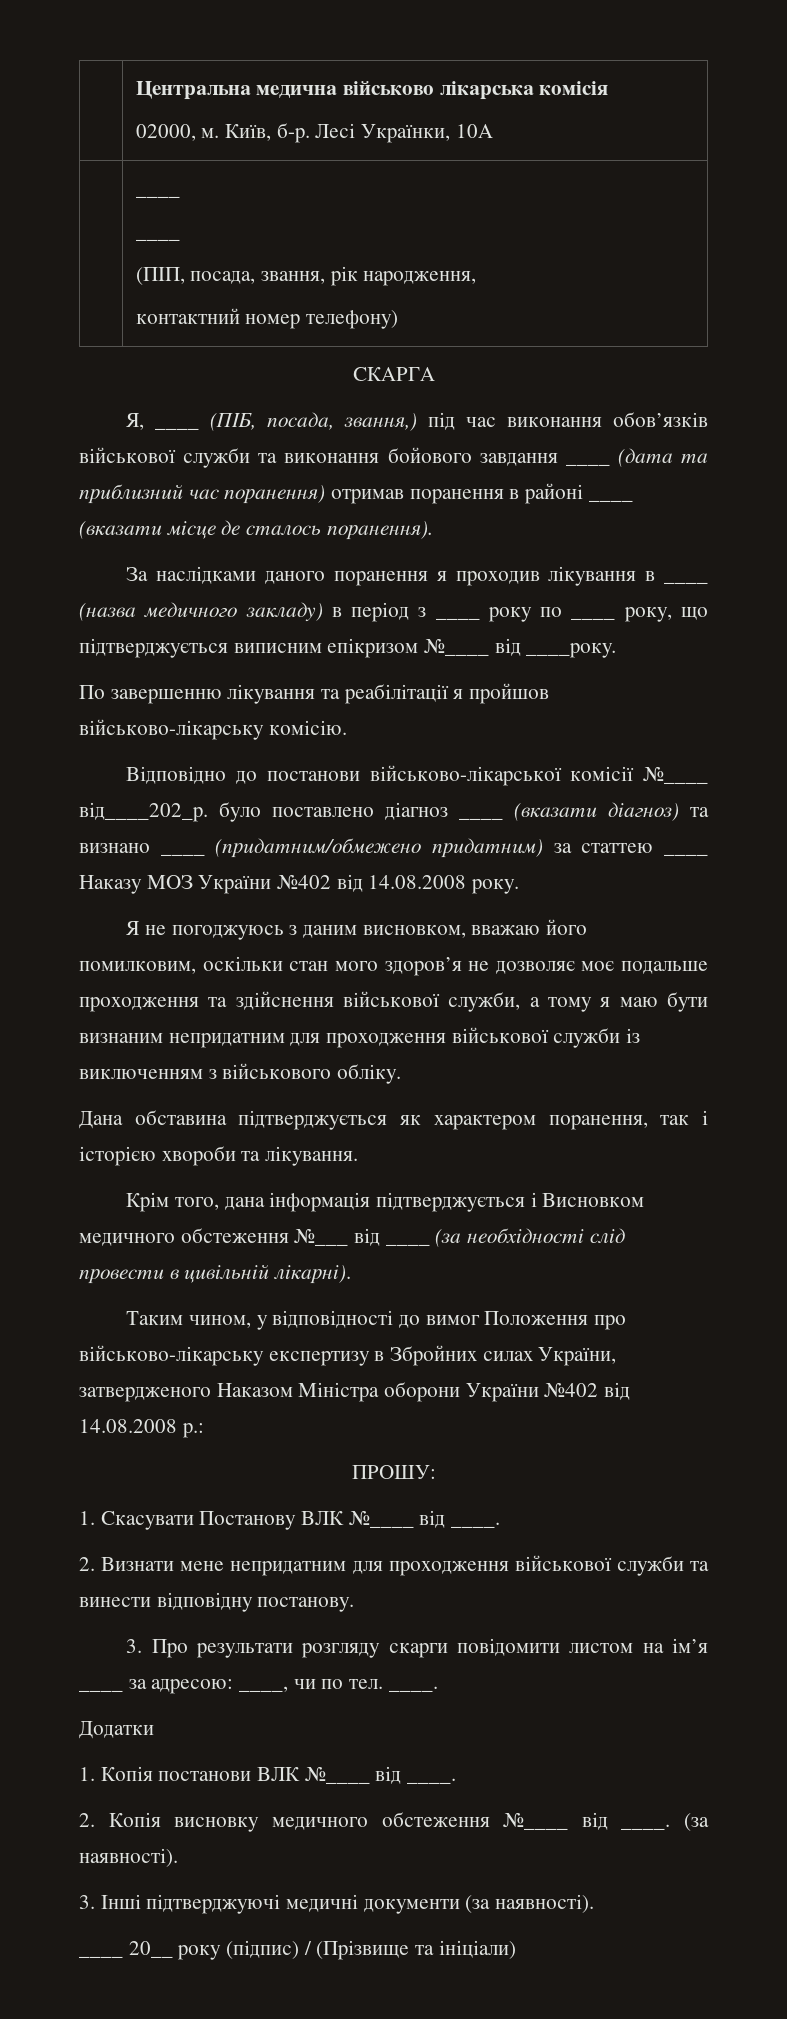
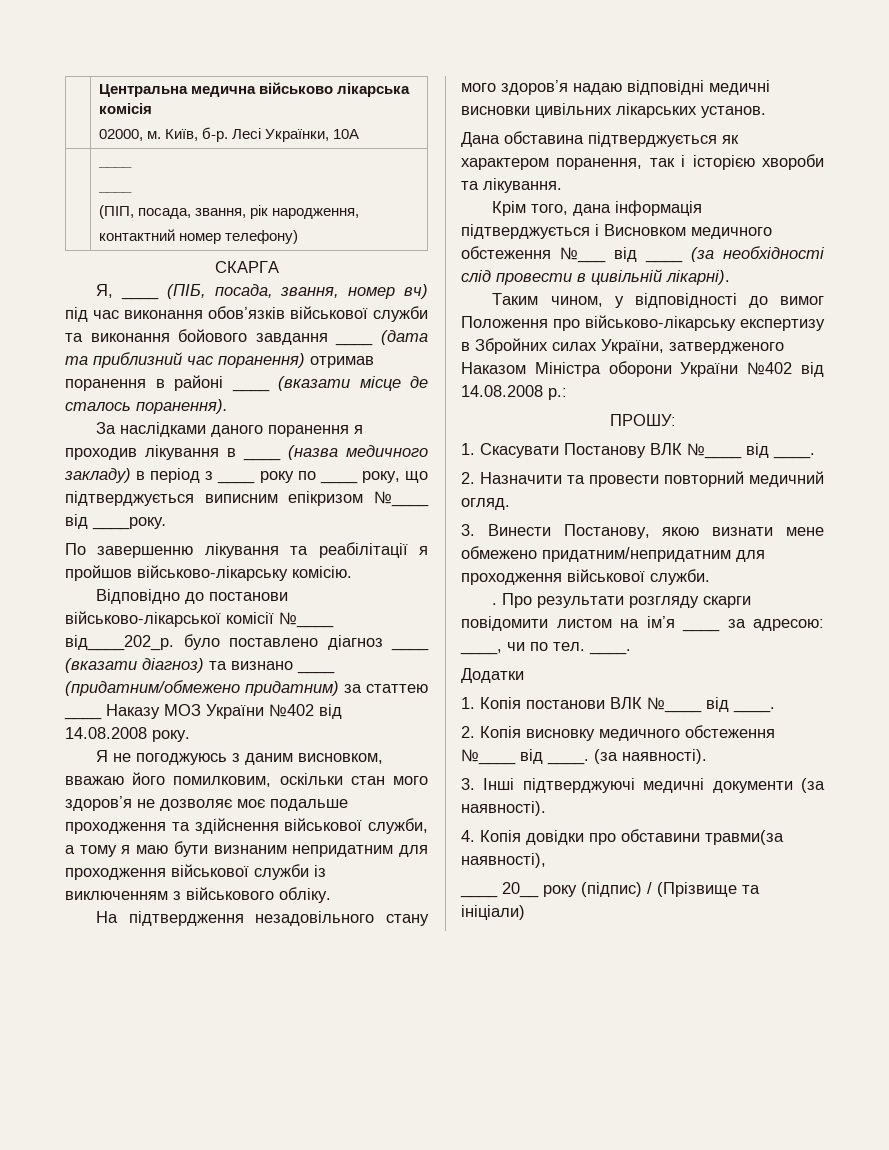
[344,413,418,431] звання,) -> [280,284,428,299] звання, номер вч)
(402, 1074) none -> [96,911,429,926] [461,80,770,95] [461,103,766,118] // На підтвердження незадовільного стану мого здоровʼя надаю відповідні медичні висновки цивільних лікарських установ.
[101,1555,709,1576] [79,1592,355,1612] [126,1639,143,1653] Визнати мене непридатним для проходження військової служби та винести відповідну постанову. // 3. -> [480,471,824,487] [461,498,510,510] [461,524,824,539] [461,546,765,562] [461,569,710,585] [492,603,498,605] Назначити та провести повторний медичний огляд. // 3. Винести Постанову, якою визнати мене обмежено придатним/непридатним для проходження військової служби. // .
(595, 1903) none -> [461,829,784,845] [461,853,546,868] // 4. Копія довідки про обставини травми(за наявності),

